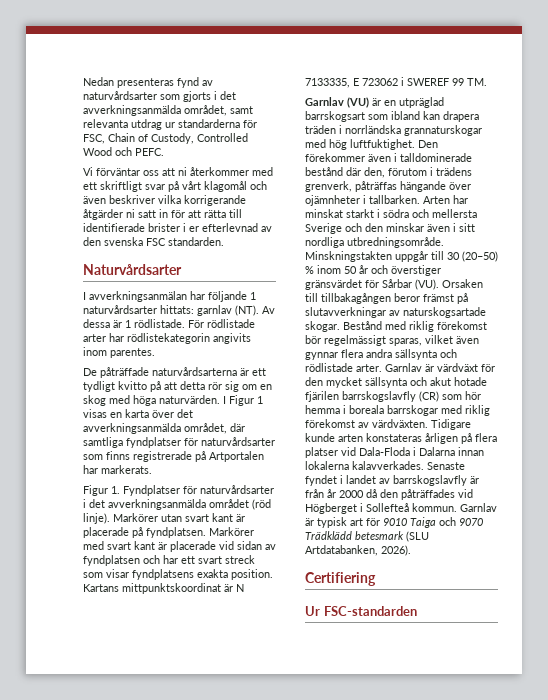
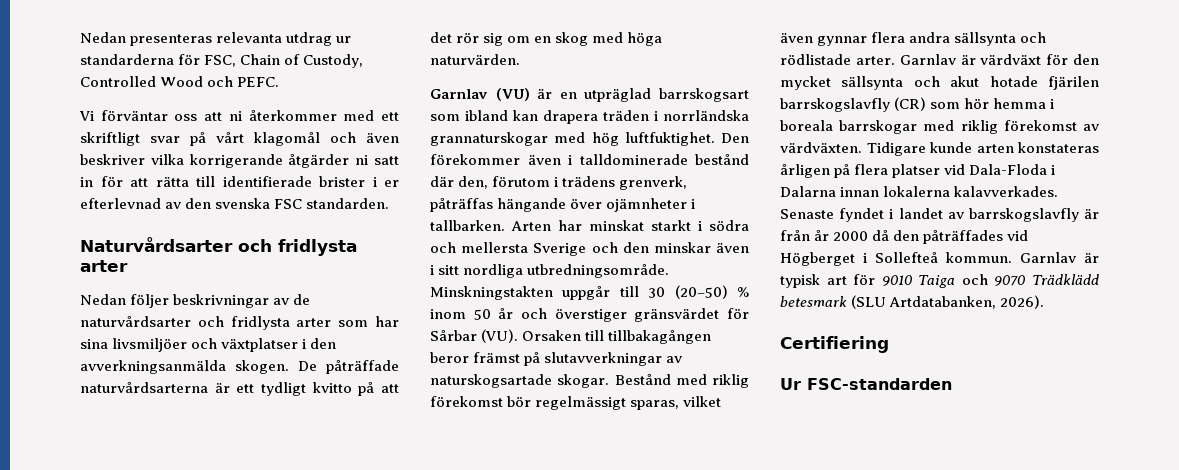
[177,77,213,88] [83,91,236,102] [83,105,253,116] fynd av naturvårdsarter som gjorts i det avverkningsanmälda området, samt -> (213, 40) none
[83,291,256,302] [83,305,275,316] [83,319,255,328] [83,333,251,344] [83,347,155,358] // I avverkningsanmälan har följande 1 naturvårdsarter hittats: garnlav (NT). Av dessa är 1 rödlistade. För rödlistade arter har rödlistekategorin angivits inom parentes. // -> [238,239,357,256] [80,260,128,272] [80,294,311,308] [80,316,400,330] [80,338,337,352] [80,360,289,374] och fridlysta arter // Nedan följer beskrivningar av de naturvårdsarter och fridlysta arter som har sina livsmiljöer och växtplatser i den avverkningsanmälda skogen.
[180,381,205,390] detta -> [430,32,452,43] det
[223,395,263,406] [83,409,193,418] [83,423,245,434] [83,437,275,448] [83,451,264,462] [83,465,152,474] [83,485,274,496] [83,499,271,510] [83,513,245,524] [83,527,254,538] [83,541,276,552] [83,555,255,566] [83,569,273,580] [83,583,244,594] [305,77,487,88] I Figur 1 visas en karta över det avverkningsanmälda området, där samtliga fyndplatser för naturvårdsarter som finns registrerade på Artportalen har markerats. // Figur 1. Fyndplatser för naturvårdsarter i det avverkningsanmälda området (röd linje). Markörer utan svart kant är placerade på fyndplatsen. Markörer med svart kant är placerade vid sidan av fyndplatsen och har ett svart streck som visar fyndplatsens exakta position. Kartans mittpunktskoordinat är N 7133335, E 723062 i SWEREF 99 TM. -> (520, 59) none

